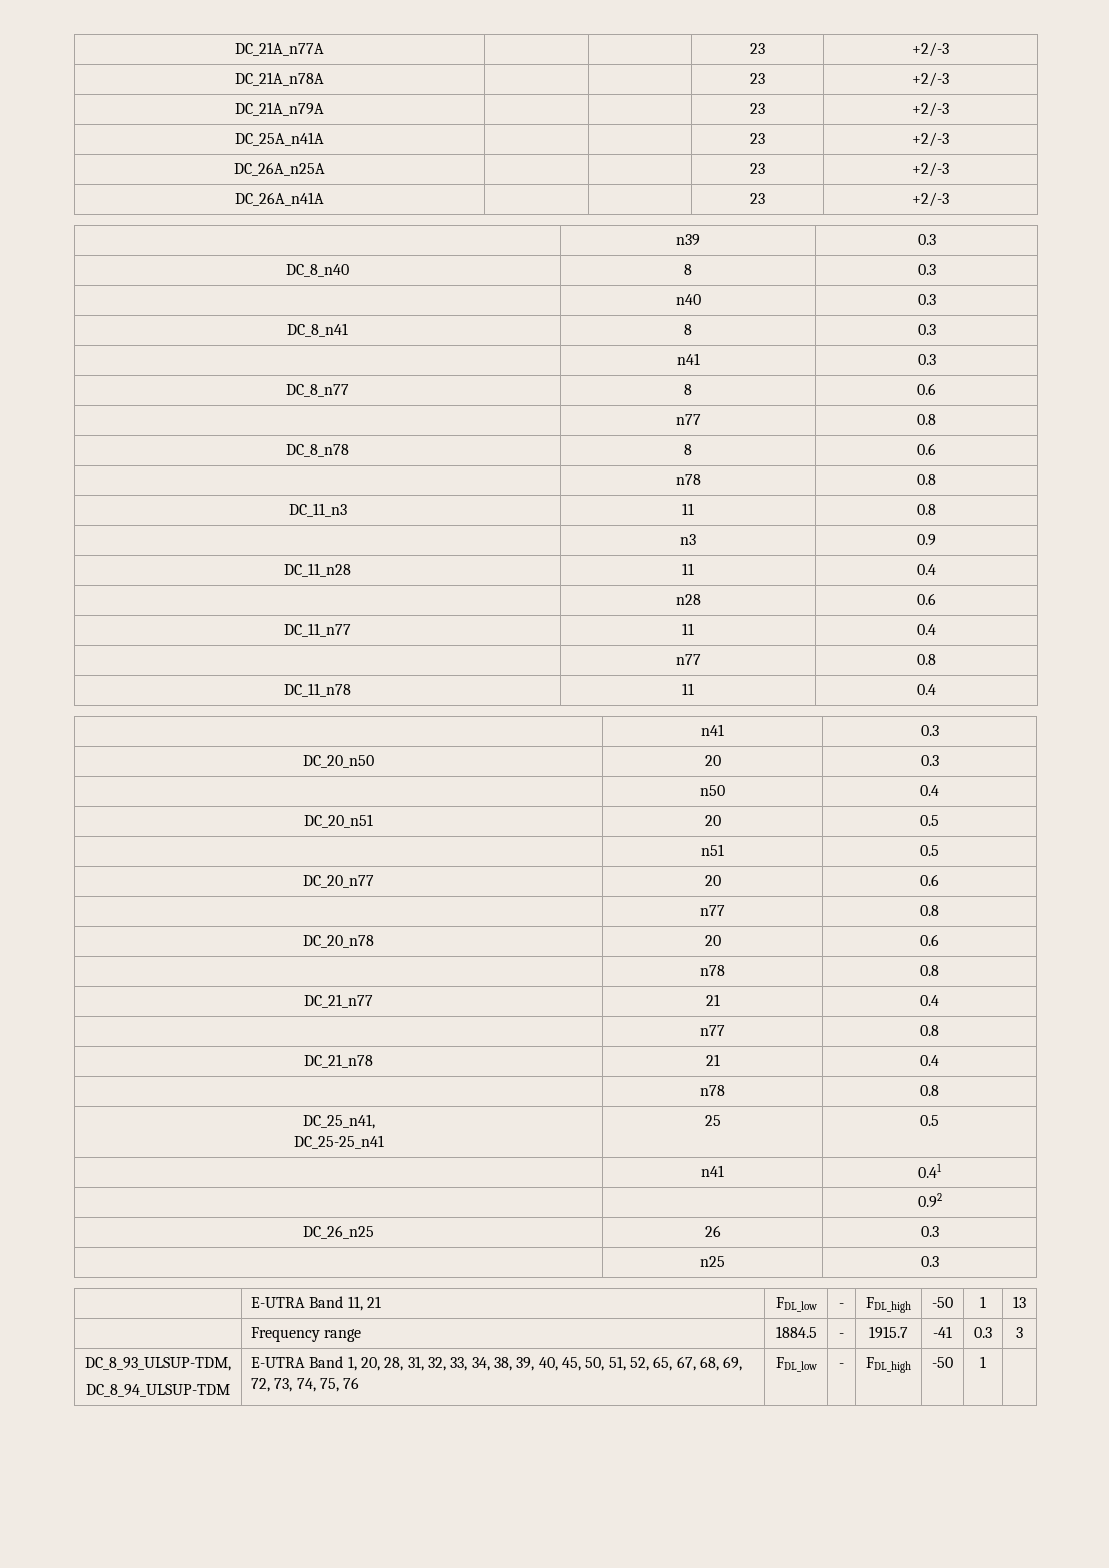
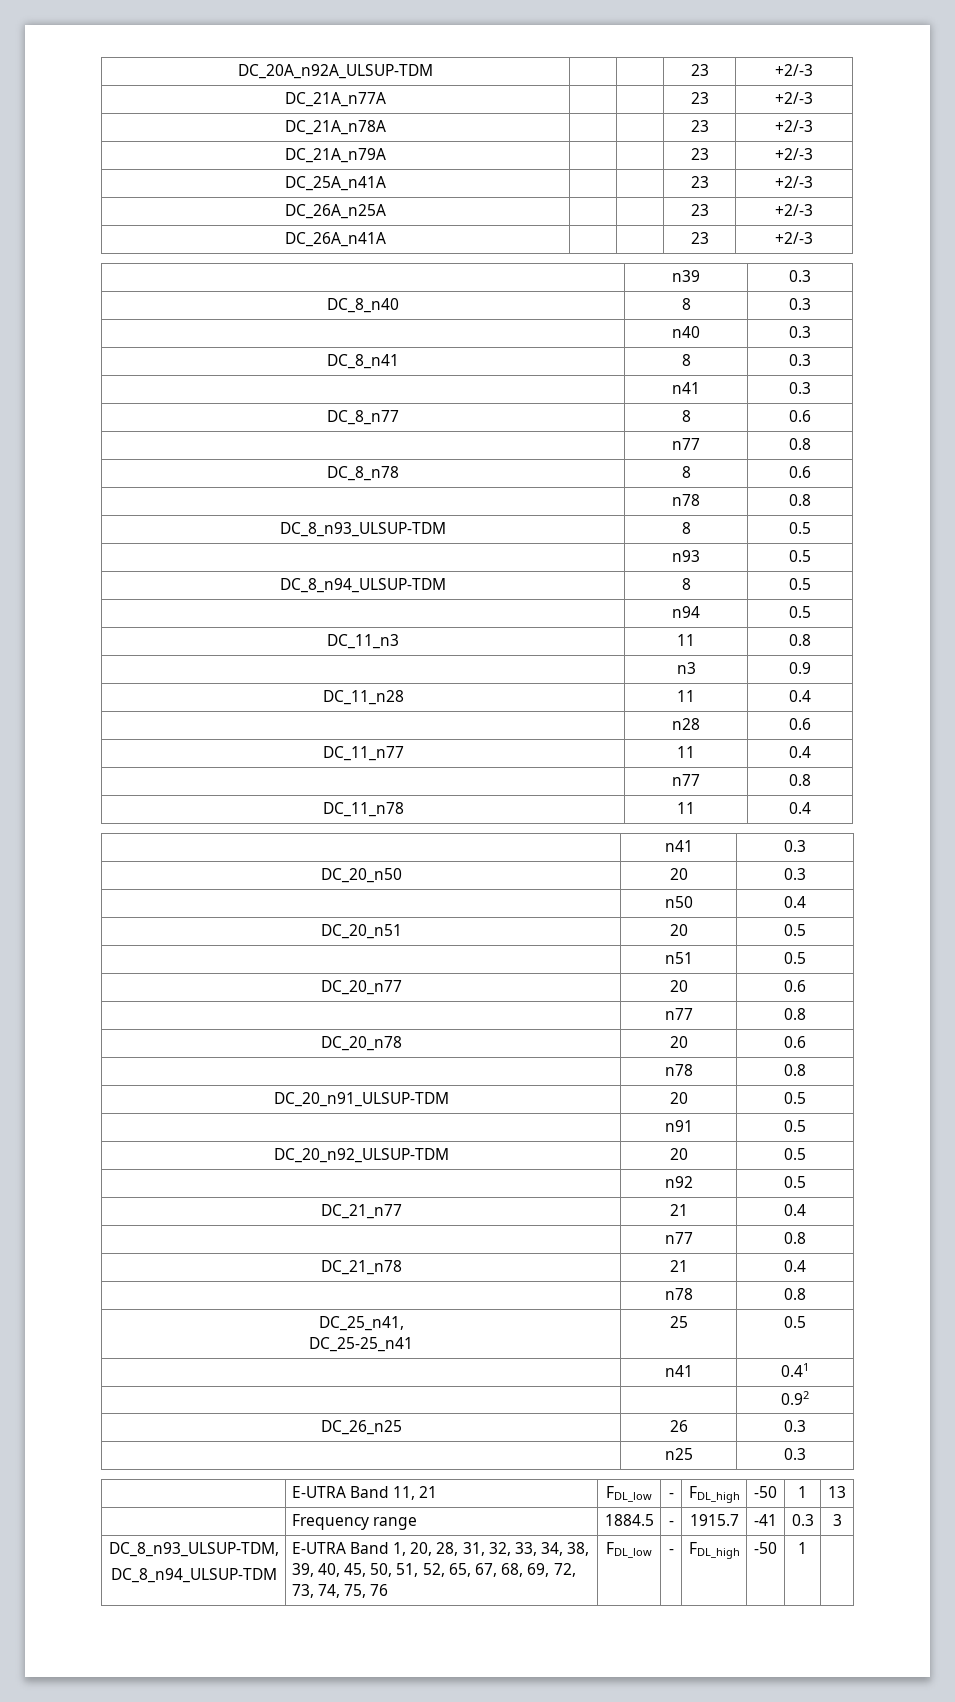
(235, 49) none -> [238,64,433,79] [690,64,709,76] [775,64,813,76] DC_20A_n92A_ULSUP-TDM | | | 23 | +2/-3 //
(936, 479) none -> [280,522,446,537] [681,522,691,534] [789,522,811,534] [672,550,700,562] [789,550,811,562] [280,578,446,593] [681,578,691,590] [789,578,811,590] [672,606,700,618] [789,606,811,618] // DC_8_n93_ULSUP-TDM | 8 | 0.5 // | n93 | 0.5 // DC_8_n94_ULSUP-TDM | 8 | 0.5 // | n94 | 0.5
(939, 970) none -> [273,1092,449,1107] [669,1092,688,1104] [784,1092,806,1104] [664,1120,693,1132] [784,1120,806,1132] [273,1148,449,1163] [669,1148,688,1160] [784,1148,806,1160] [664,1176,693,1188] [784,1176,806,1188] // DC_20_n91_ULSUP-TDM | 20 | 0.5 // | n91 | 0.5 // DC_20_n92_ULSUP-TDM | 20 | 0.5 // | n92 | 0.5
[85,1357,231,1371] [86,1384,230,1397] DC_8_93_ULSUP-TDM, // DC_8_94_ULSUP-TDM -> [108,1542,279,1557] [110,1568,277,1583] DC_8_n93_ULSUP-TDM, // DC_8_n94_ULSUP-TDM

